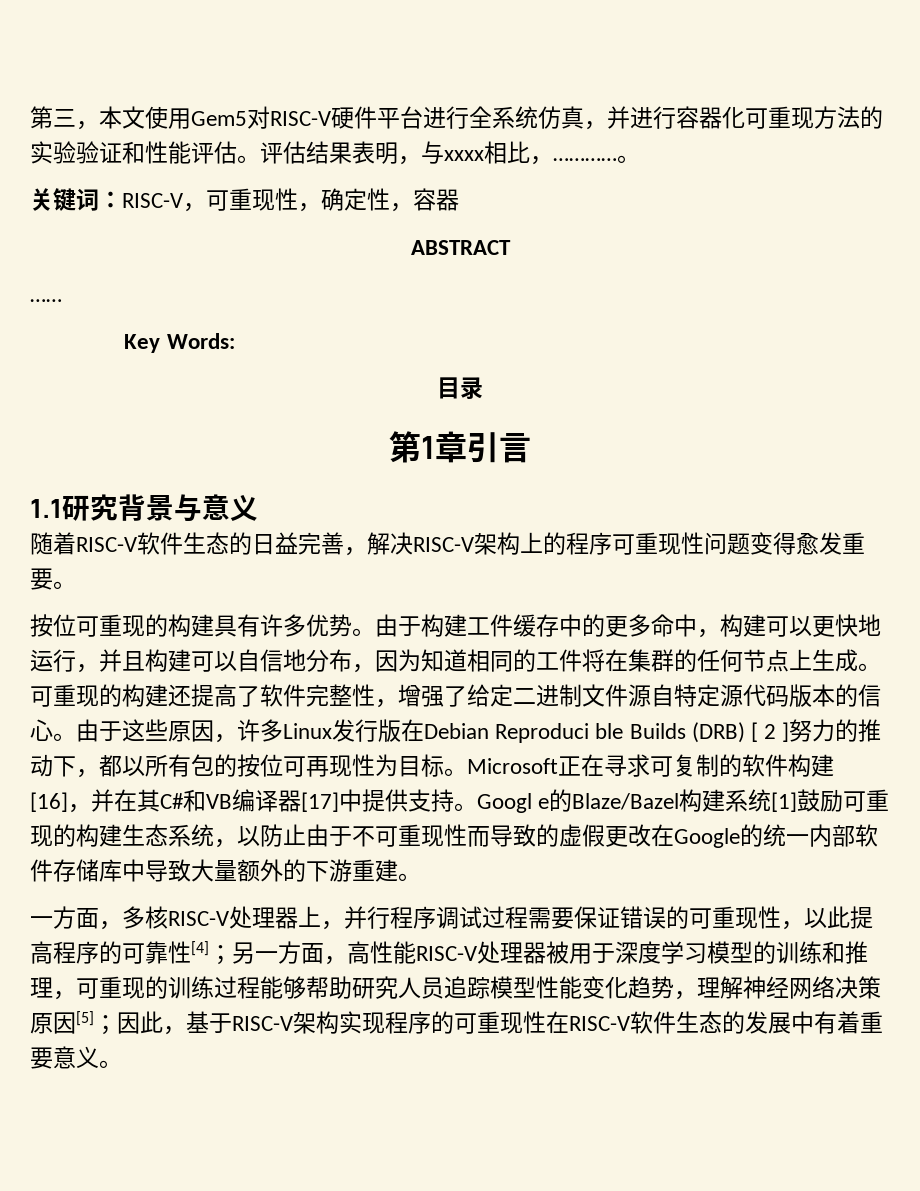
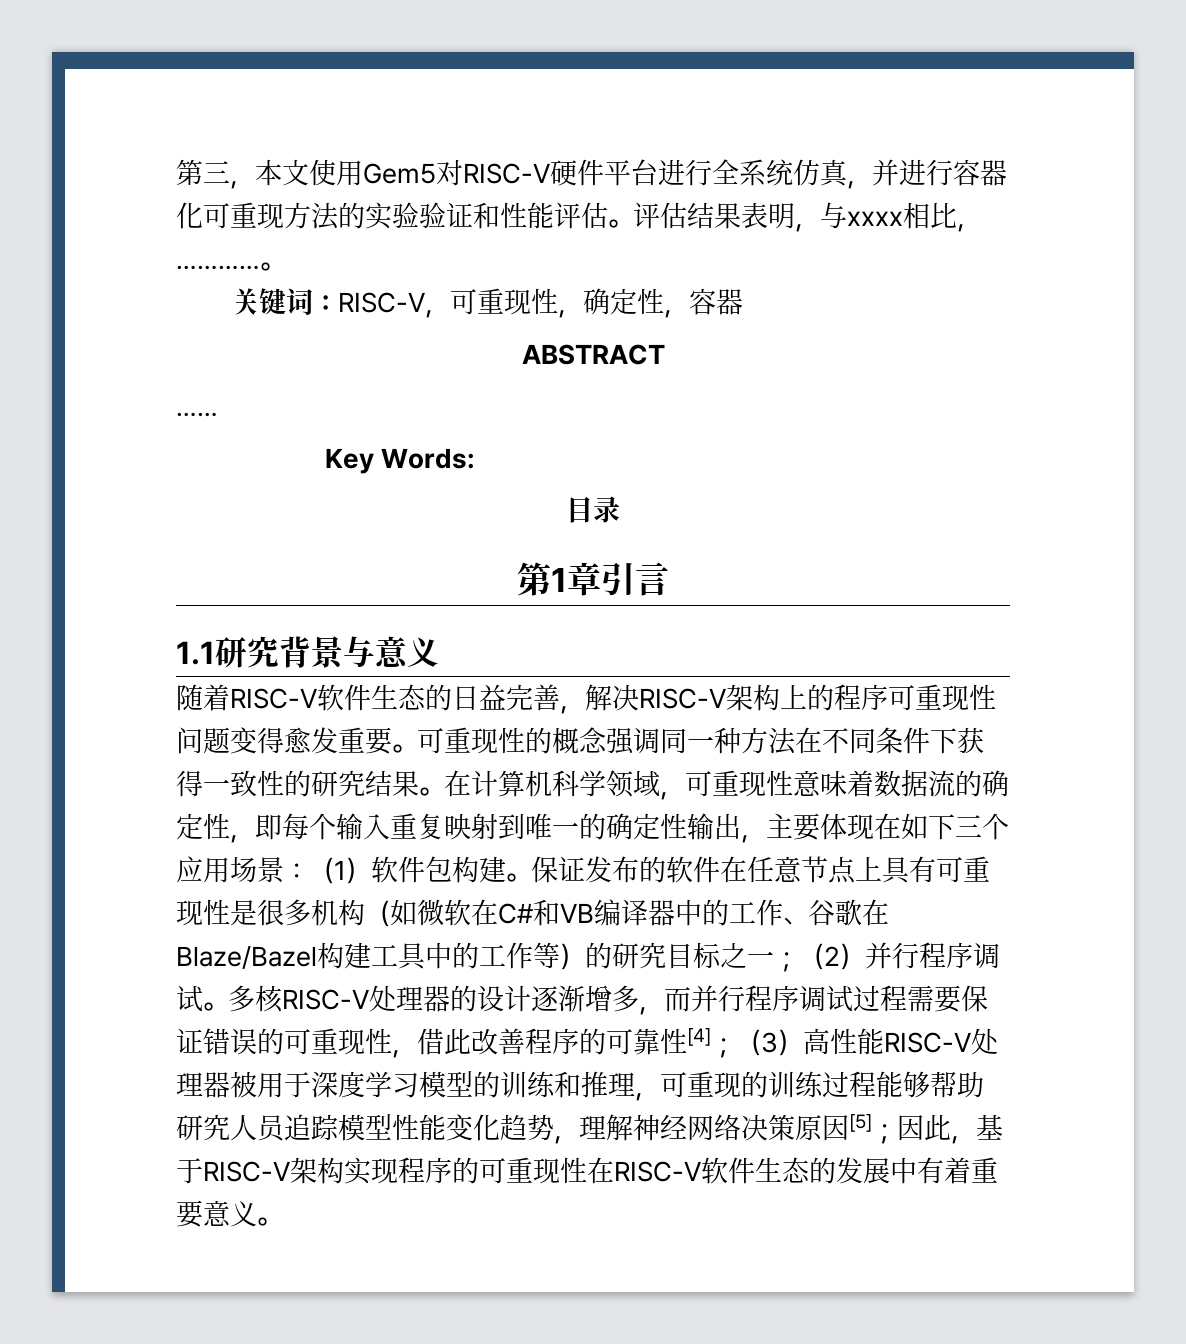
[30,614,881,638] [30,649,881,673] [30,684,881,708] [30,719,882,743] [30,754,834,778] [30,789,890,813] [30,824,878,848] [30,859,421,882] [30,906,122,930] // 按位可重现的构建具有许多优势。由于构建工件缓存中的更多命中，构建可以更快地运行，并且构建可以自信地分布，因为知道相同的工件将在集群的任何节点上生成。可重现的构建还提高了软件完整性，增强了给定二进制文件源自特定源代码版本的信心。由于这些原因，许多Linux发行版在Debian Reproduci ble Builds (DRB) [ 2 ]努力的推动下，都以所有包的按位可再现性为目标。Microsoft正在寻求可复制的软件构建[16]，并在其C#和VB编译器[17]中提供支持。Googl e的Blaze/Bazel构建系统[1]鼓励可重现的构建生态系统，以防止由于不可重现性而导致的虚假更改在Google的统一内部软件存储库中导致大量额外的下游重建。 // 一方面， -> [417,727,984,755] [176,770,1009,800] [176,813,1009,843] [176,856,990,884] [176,899,889,927] [176,942,1000,972] [176,985,228,1012] 可重现性的概念强调同一种方法在不同条件下获得一致性的研究结果。在计算机科学领域，可重现性意味着数据流的确定性，即每个输入重复映射到唯一的确定性输出，主要体现在如下三个应用场景：（1）软件包构建。保证发布的软件在任意节点上具有可重现性是很多机构（如微软在C#和VB编译器中的工作、谷歌在Blaze/Bazel构建工具中的工作等）的研究目标之一；（2）并行程序调试。
[298,906,344,930] 上， -> [450,985,691,1015] 的设计逐渐增多，而
[804,906,873,929] [30,941,53,964] 以此提高 -> [417,1028,525,1055] 借此改善
[232,941,347,965] 另一方面， -> [736,1029,803,1056] （3）

